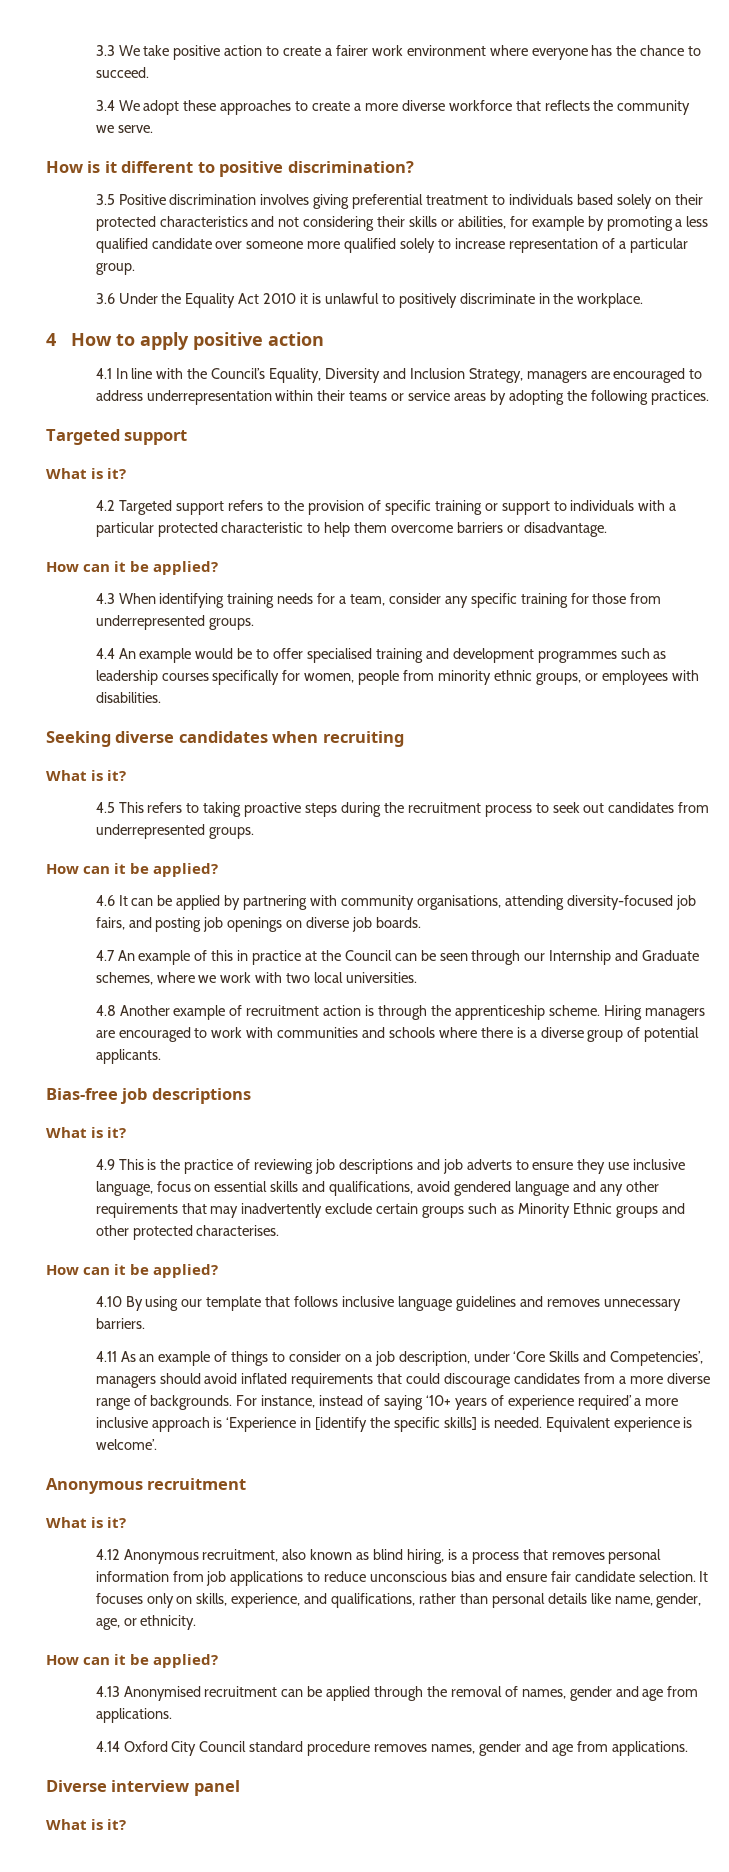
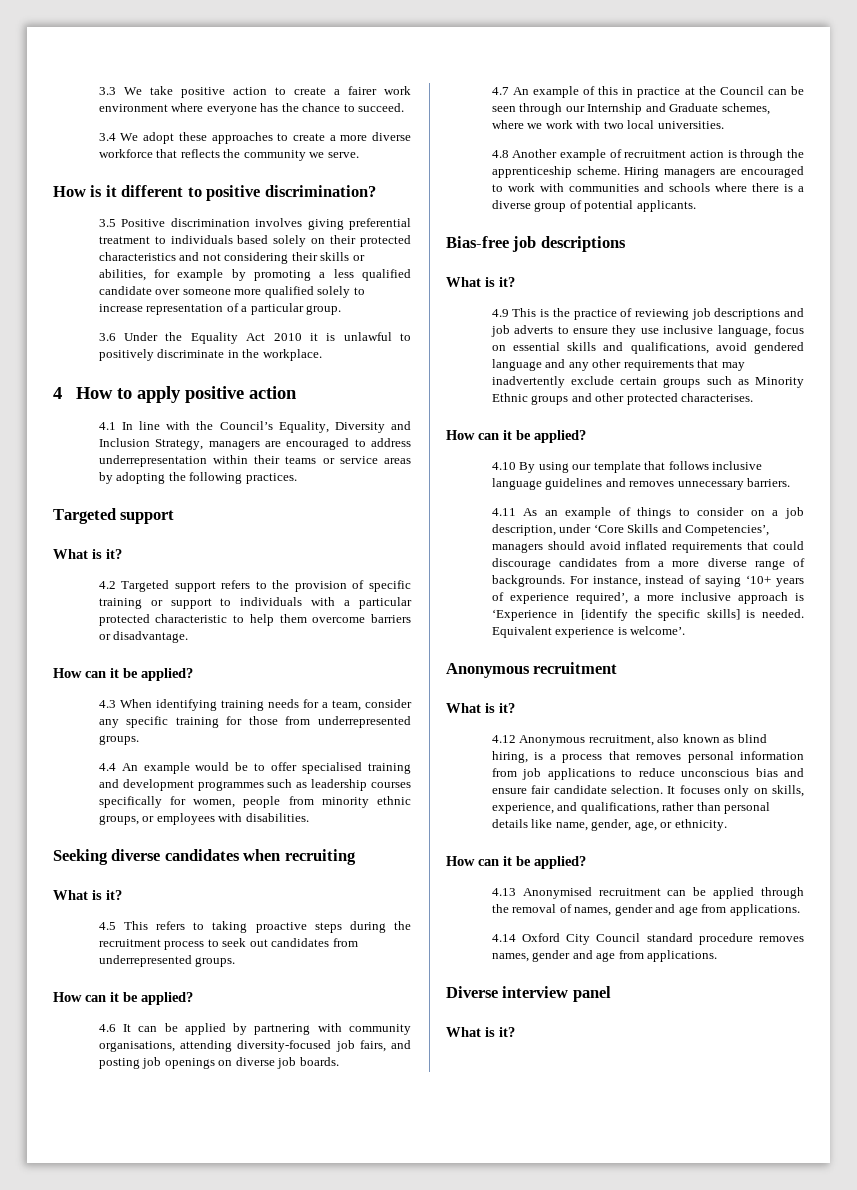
[577,1395,632,1410] required’ -> [575,592,628,604] required’,

